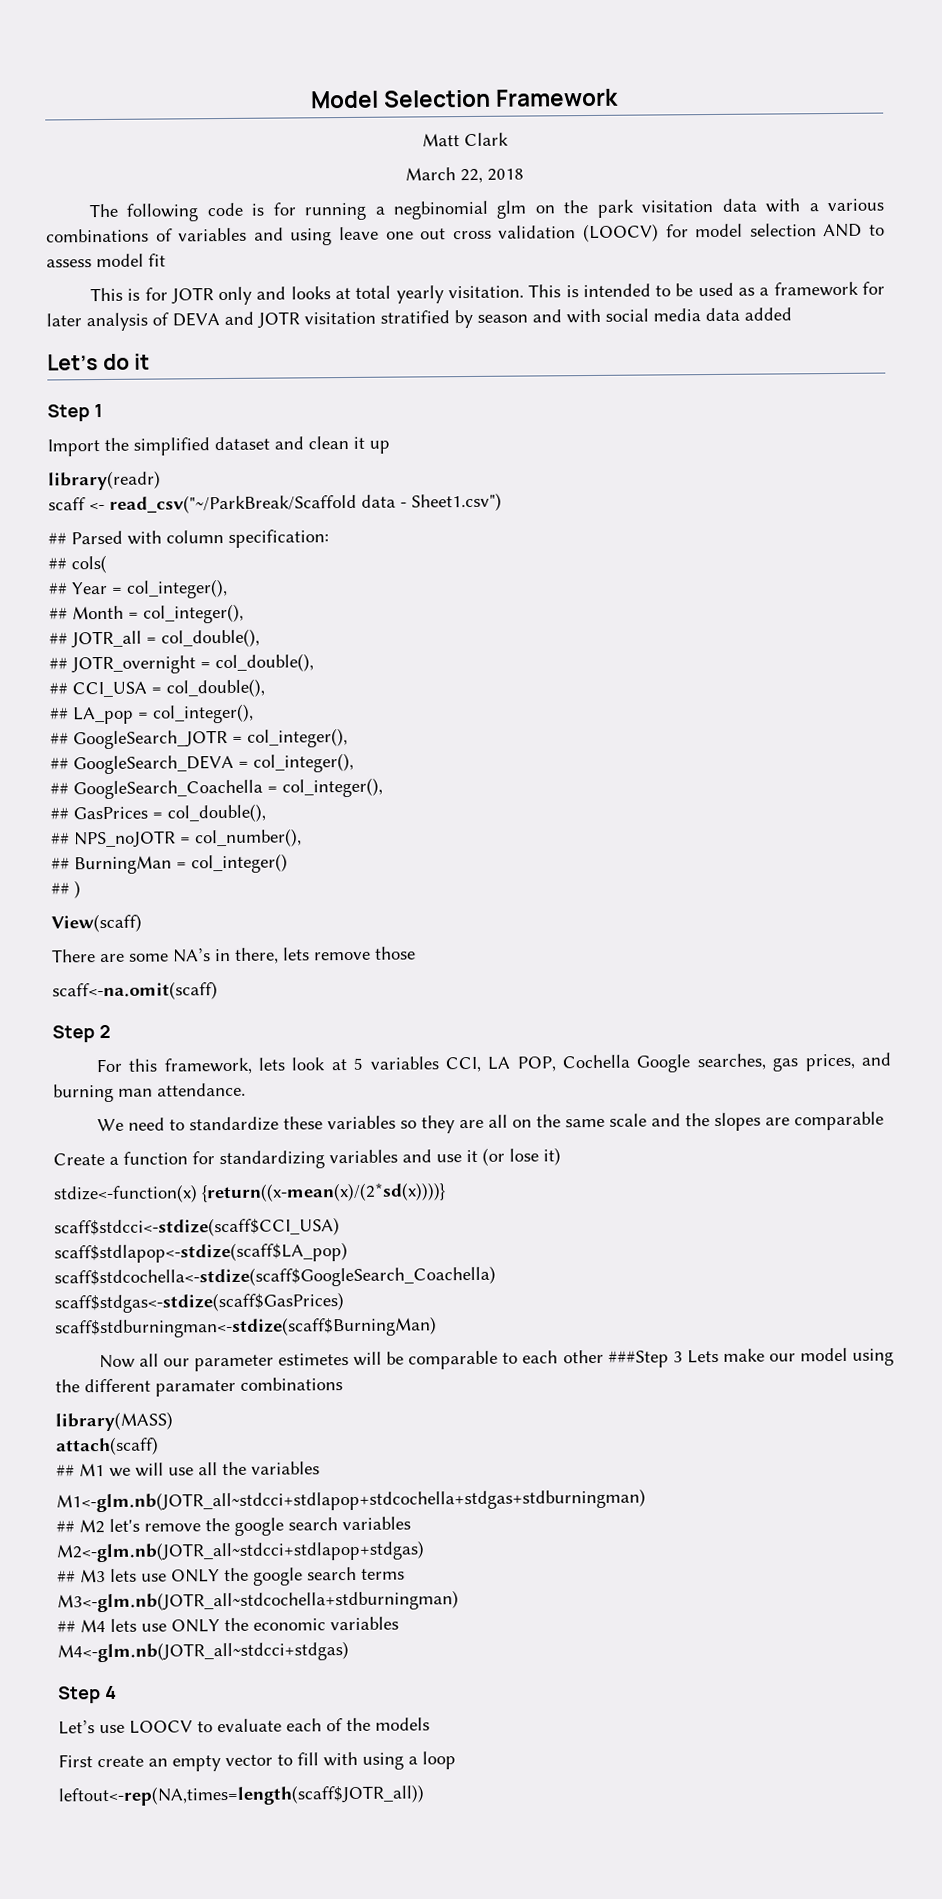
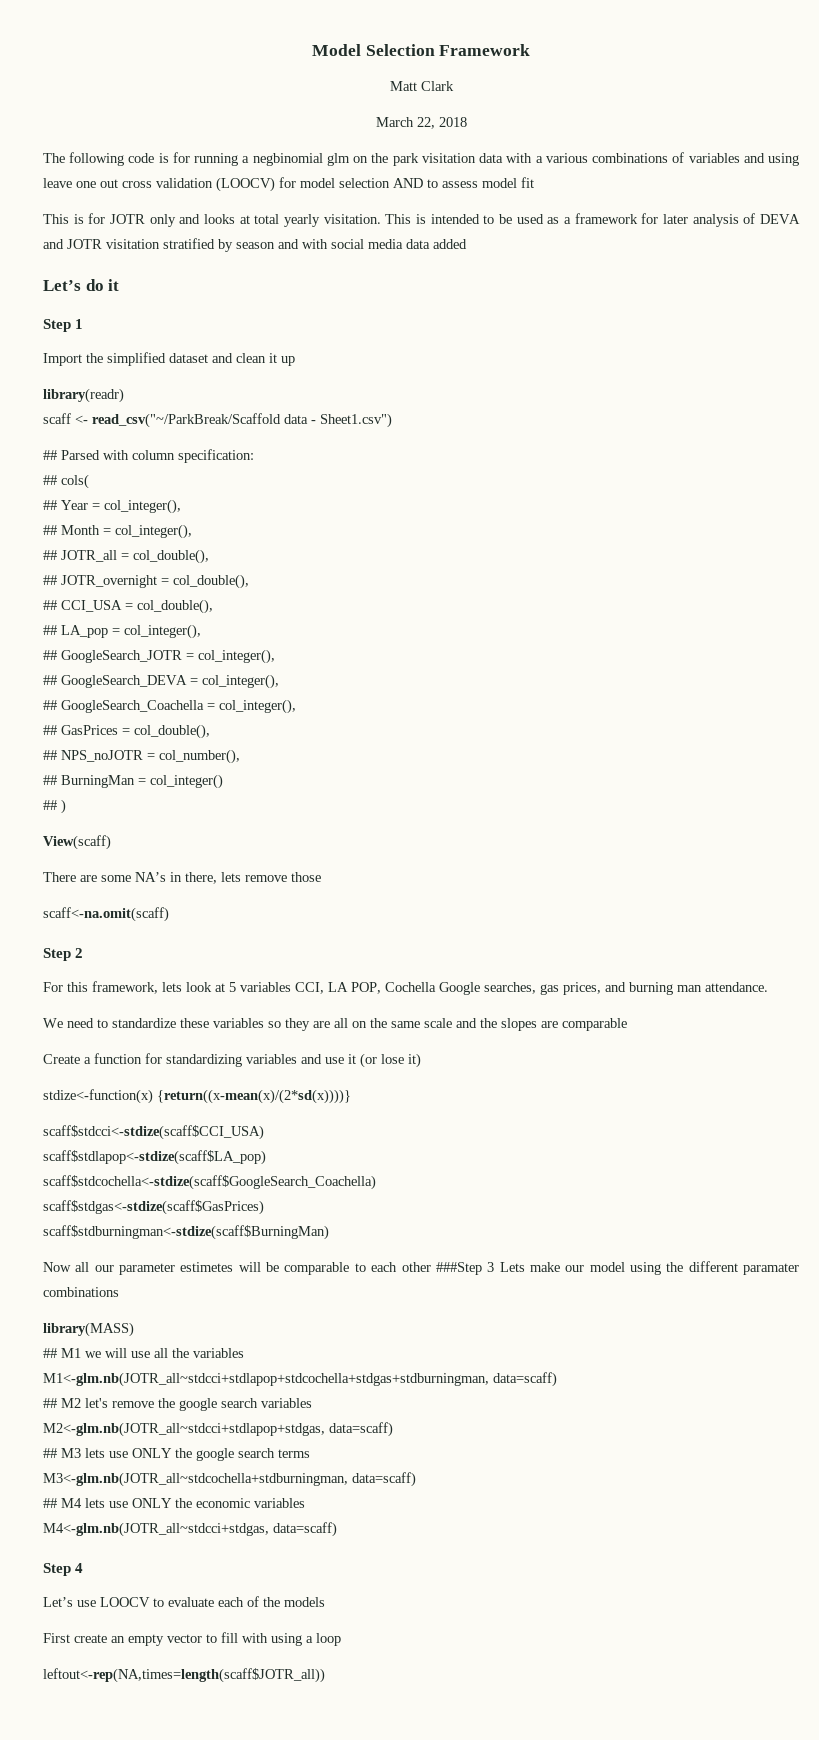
[55,1436,159,1456] // attach(scaff) -> (134, 1329) none
[56,1488,646,1513] M1<-glm.nb(JOTR_all~stdcci+stdlapop+stdcochella+stdgas+stdburningman) -> [43,1372,557,1387] M1<-glm.nb(JOTR_all~stdcci+stdlapop+stdcochella+stdgas+stdburningman, data=scaff)
[56,1540,425,1563] M2<-glm.nb(JOTR_all~stdcci+stdlapop+stdgas) -> [43,1422,393,1437] M2<-glm.nb(JOTR_all~stdcci+stdlapop+stdgas, data=scaff)
[57,1590,459,1613] M3<-glm.nb(JOTR_all~stdcochella+stdburningman) -> [43,1472,416,1487] M3<-glm.nb(JOTR_all~stdcochella+stdburningman, data=scaff)
[57,1641,349,1663] M4<-glm.nb(JOTR_all~stdcci+stdgas) -> [43,1522,337,1537] M4<-glm.nb(JOTR_all~stdcci+stdgas, data=scaff)

